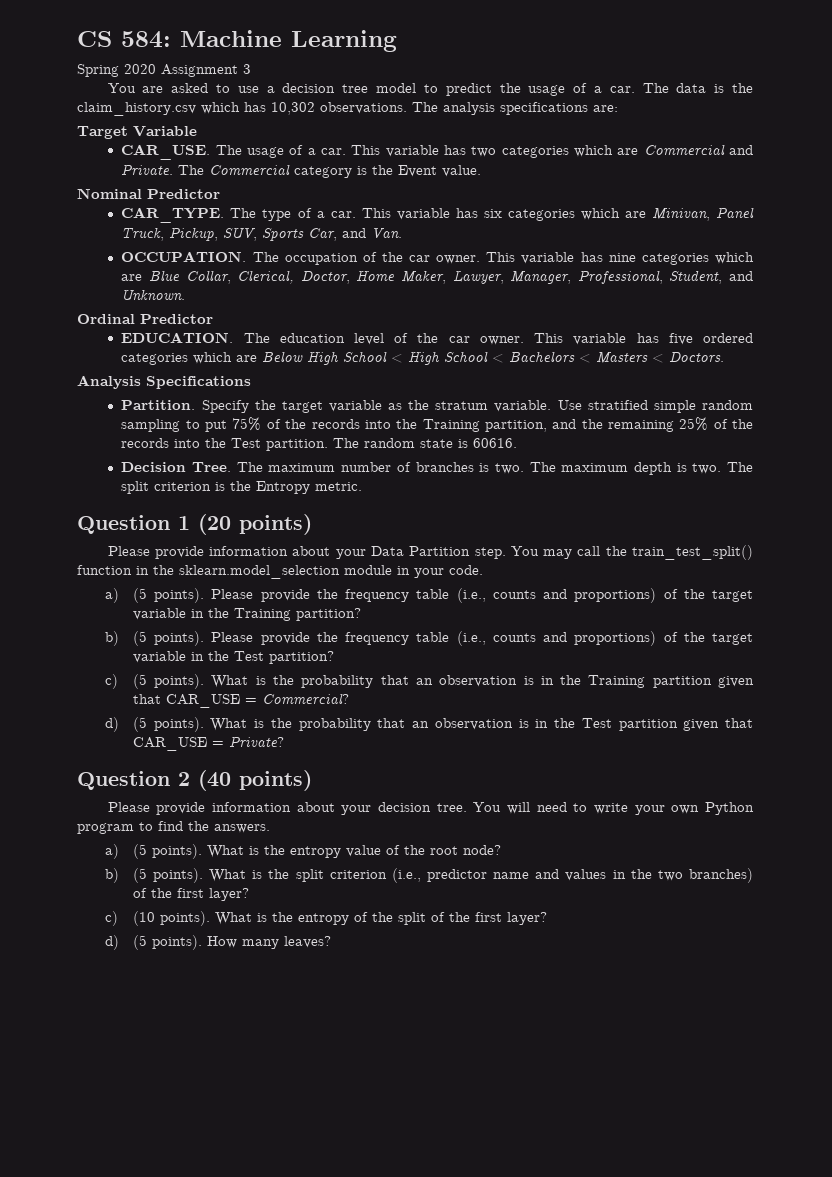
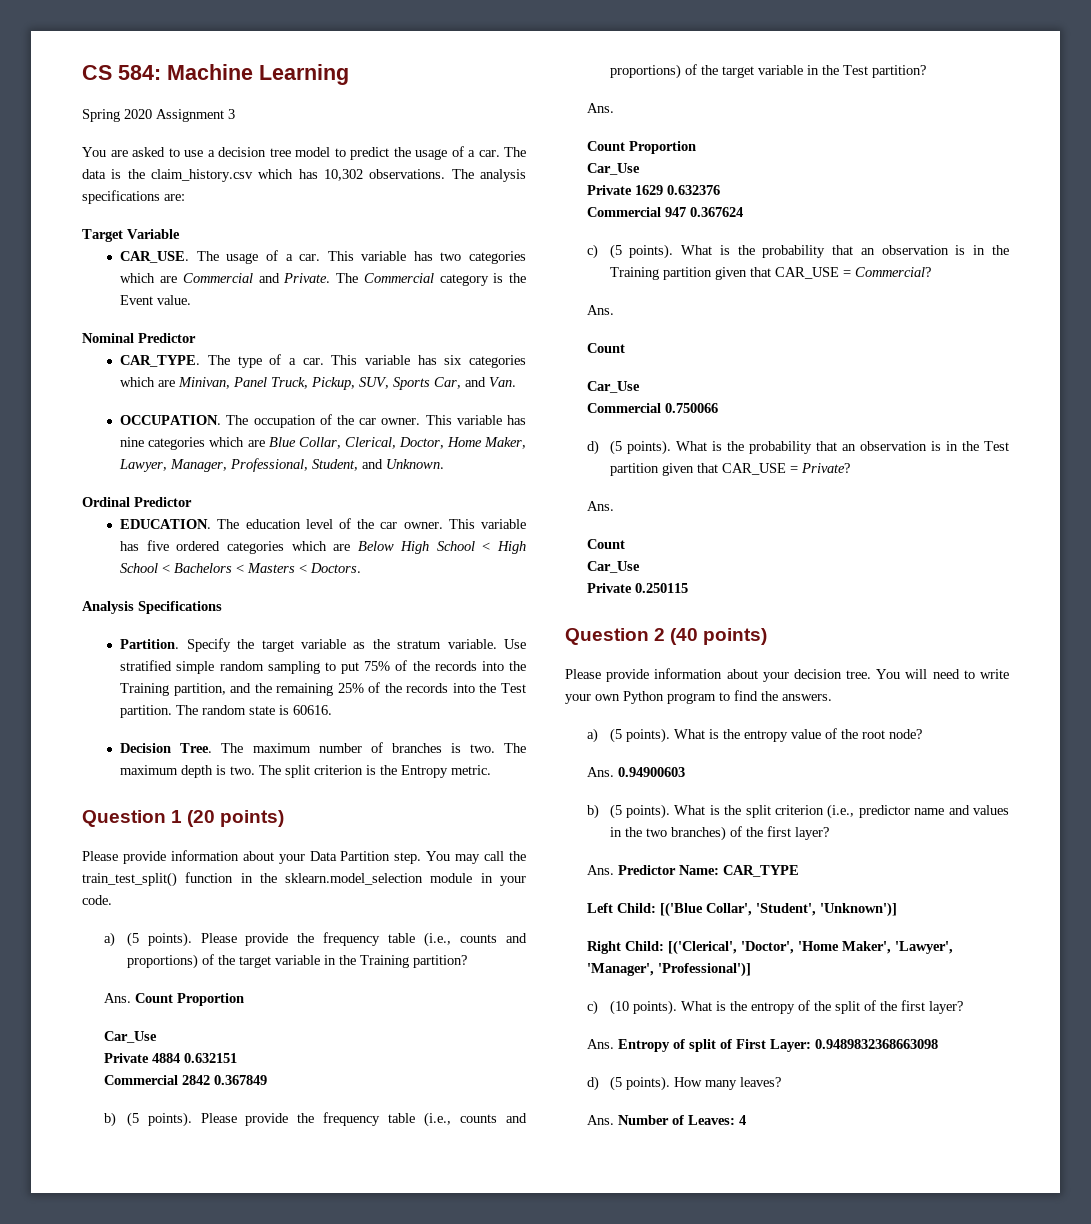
(361, 614) none -> [104,993,245,1006] [104,1031,158,1043] [104,1053,238,1063] [104,1075,268,1085] // Ans. Count Proportion // Car_Use // Private 4884 0.632151 // Commercial 2842 0.367849
(334, 657) none -> [587,103,615,113] [587,141,697,154] [587,163,641,175] [587,185,721,195] [587,207,744,217] // Ans. // Count Proportion // Car_Use // Private 1629 0.632376 // Commercial 947 0.367624
(349, 699) none -> [587,305,615,315] [587,343,626,353] [587,381,641,393] [587,403,719,413] // Ans. // Count // Car_Use // Commercial 0.750066
(284, 741) none -> [587,501,615,511] [587,539,626,549] [587,561,641,573] [587,583,689,593] // Ans. // Count // Car_Use // Private 0.250115
(501, 850) none -> [587,767,686,777] // Ans. 0.94900603
(249, 894) none -> [587,865,800,877] [587,902,898,917] [587,940,954,955] [587,962,752,977] // Ans. Predictor Name: CAR_TYPE // Left Child: [('Blue Collar', 'Student', 'Unknown')] // Right Child: [('Clerical', 'Doctor', 'Home Maker', 'Lawyer', 'Manager', 'Professional')]
(547, 918) none -> [587,1039,939,1052] // Ans. Entropy of split of First Layer: 0.9489832368663098
(331, 942) none -> [587,1115,747,1125] // Ans. Number of Leaves: 4

